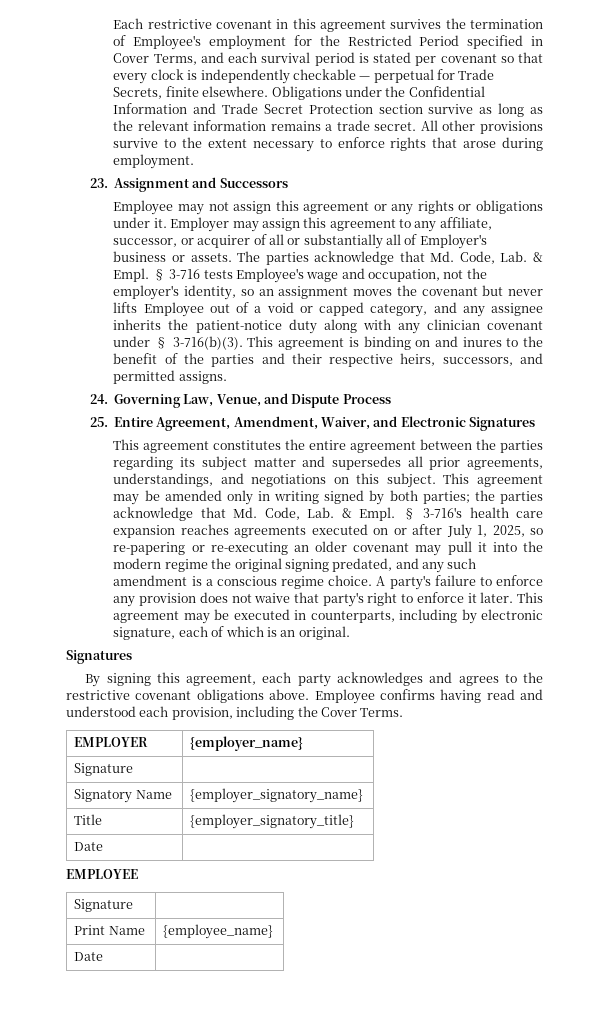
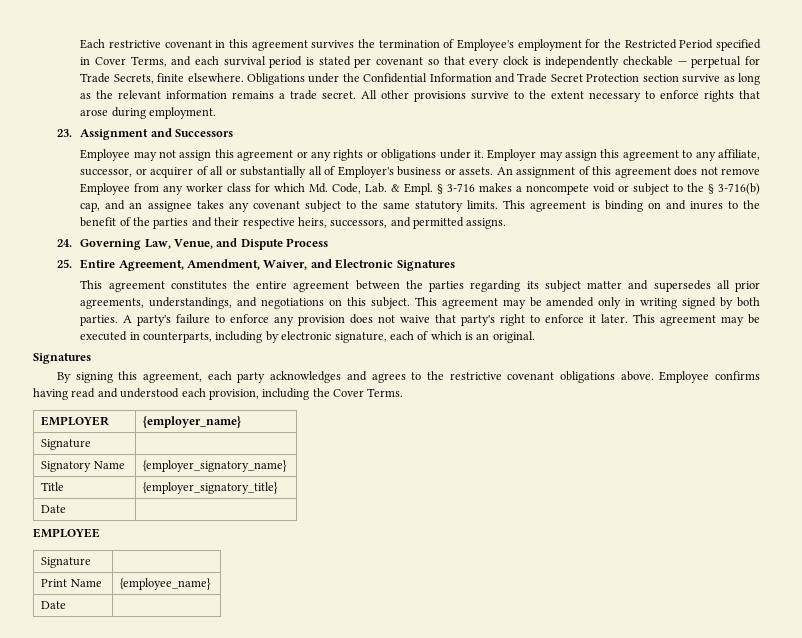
[237,251,425,265] The parties acknowledge that -> [496,166,760,178] [80,183,306,195] An assignment of this agreement does not remove Employee from any worker class for which
[203,268,487,283] [113,285,544,300] [113,302,543,317] [113,319,543,334] [113,336,243,350] tests Employee's wage and occupation, not the employer's identity, so an assignment moves the covenant but never lifts Employee out of a void or capped category, and any assignee inherits the patient-notice duty along with any clinician covenant under § 3-716(b)(3). -> [479,183,760,195] [80,200,499,212] makes a noncompete void or subject to the § 3-716(b) cap, and an assignee takes any covenant subject to the same statutory limits.
[422,490,543,504] [113,507,543,521] [113,524,544,539] [113,541,543,556] [113,558,477,573] [113,575,373,589] parties; the parties acknowledge that Md. Code, Lab. & Empl. § 3-716's health care expansion reaches agreements executed on or after July 1, 2025, so re-papering or re-executing an older covenant may pull it into the modern regime the original signing predated, and any such amendment is a conscious regime choice. -> [80,315,119,326] parties.

